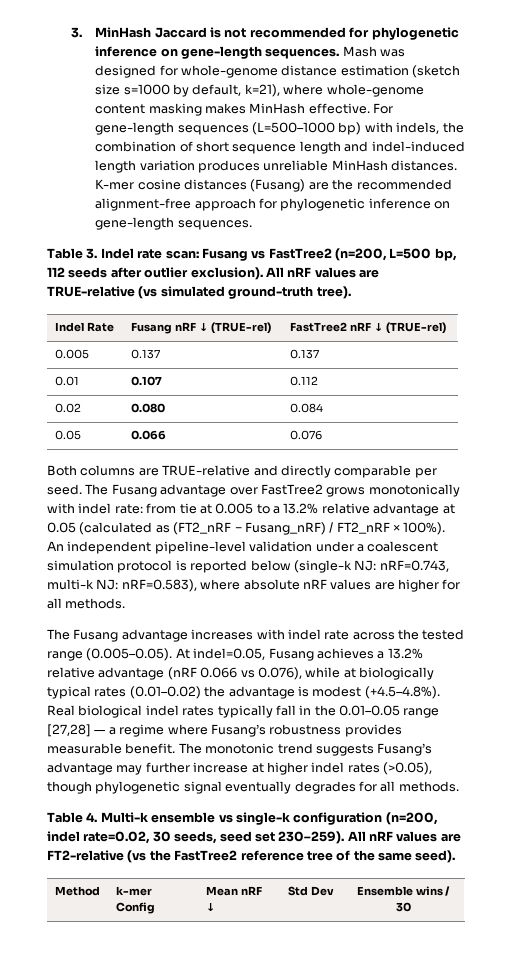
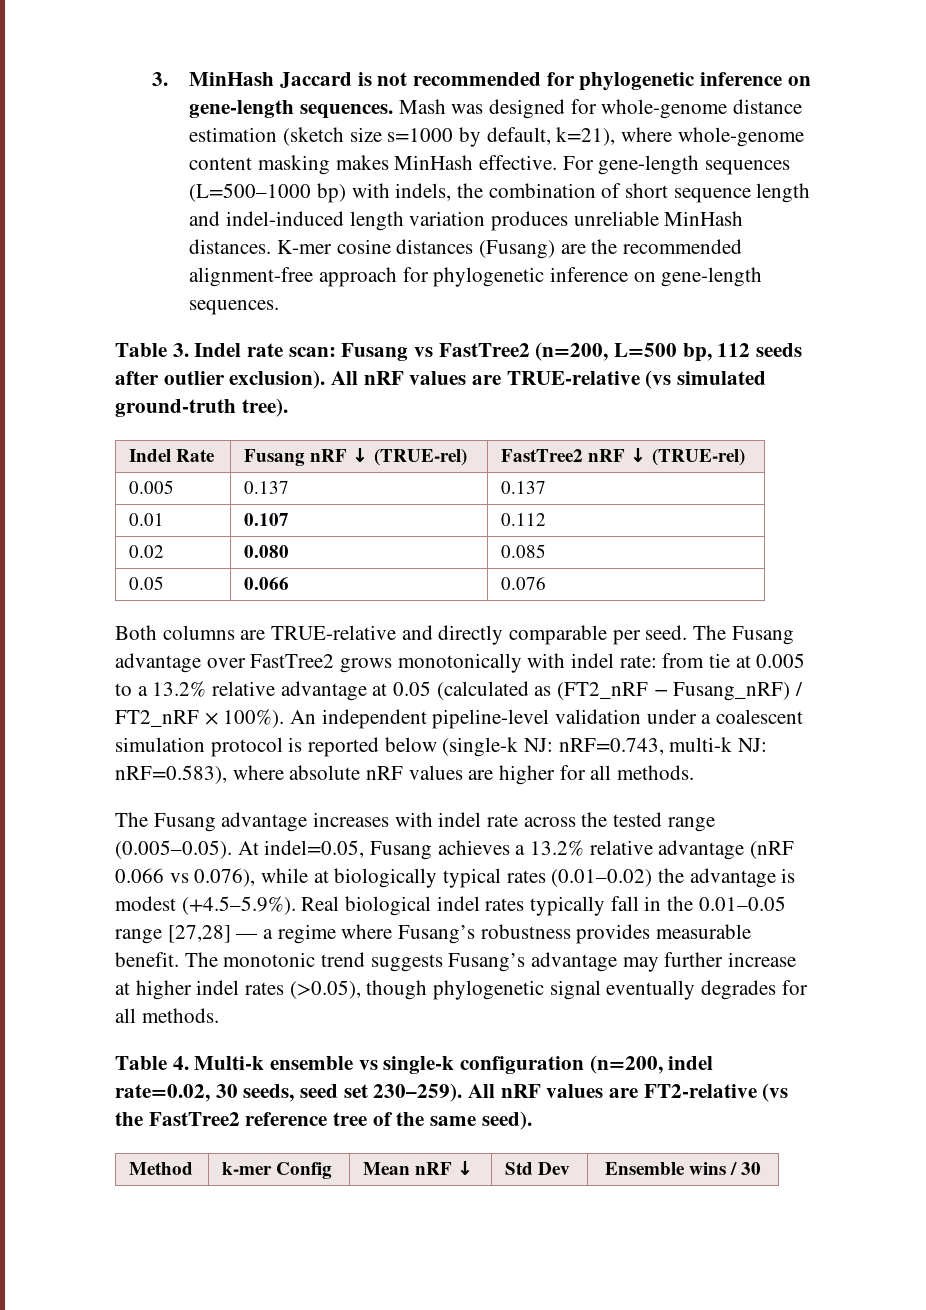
[289,403,323,413] 0.084 -> [501,544,547,558] 0.085
[364,686,440,699] (+4.5–4.8%). -> [181,896,296,915] (+4.5–5.9%).

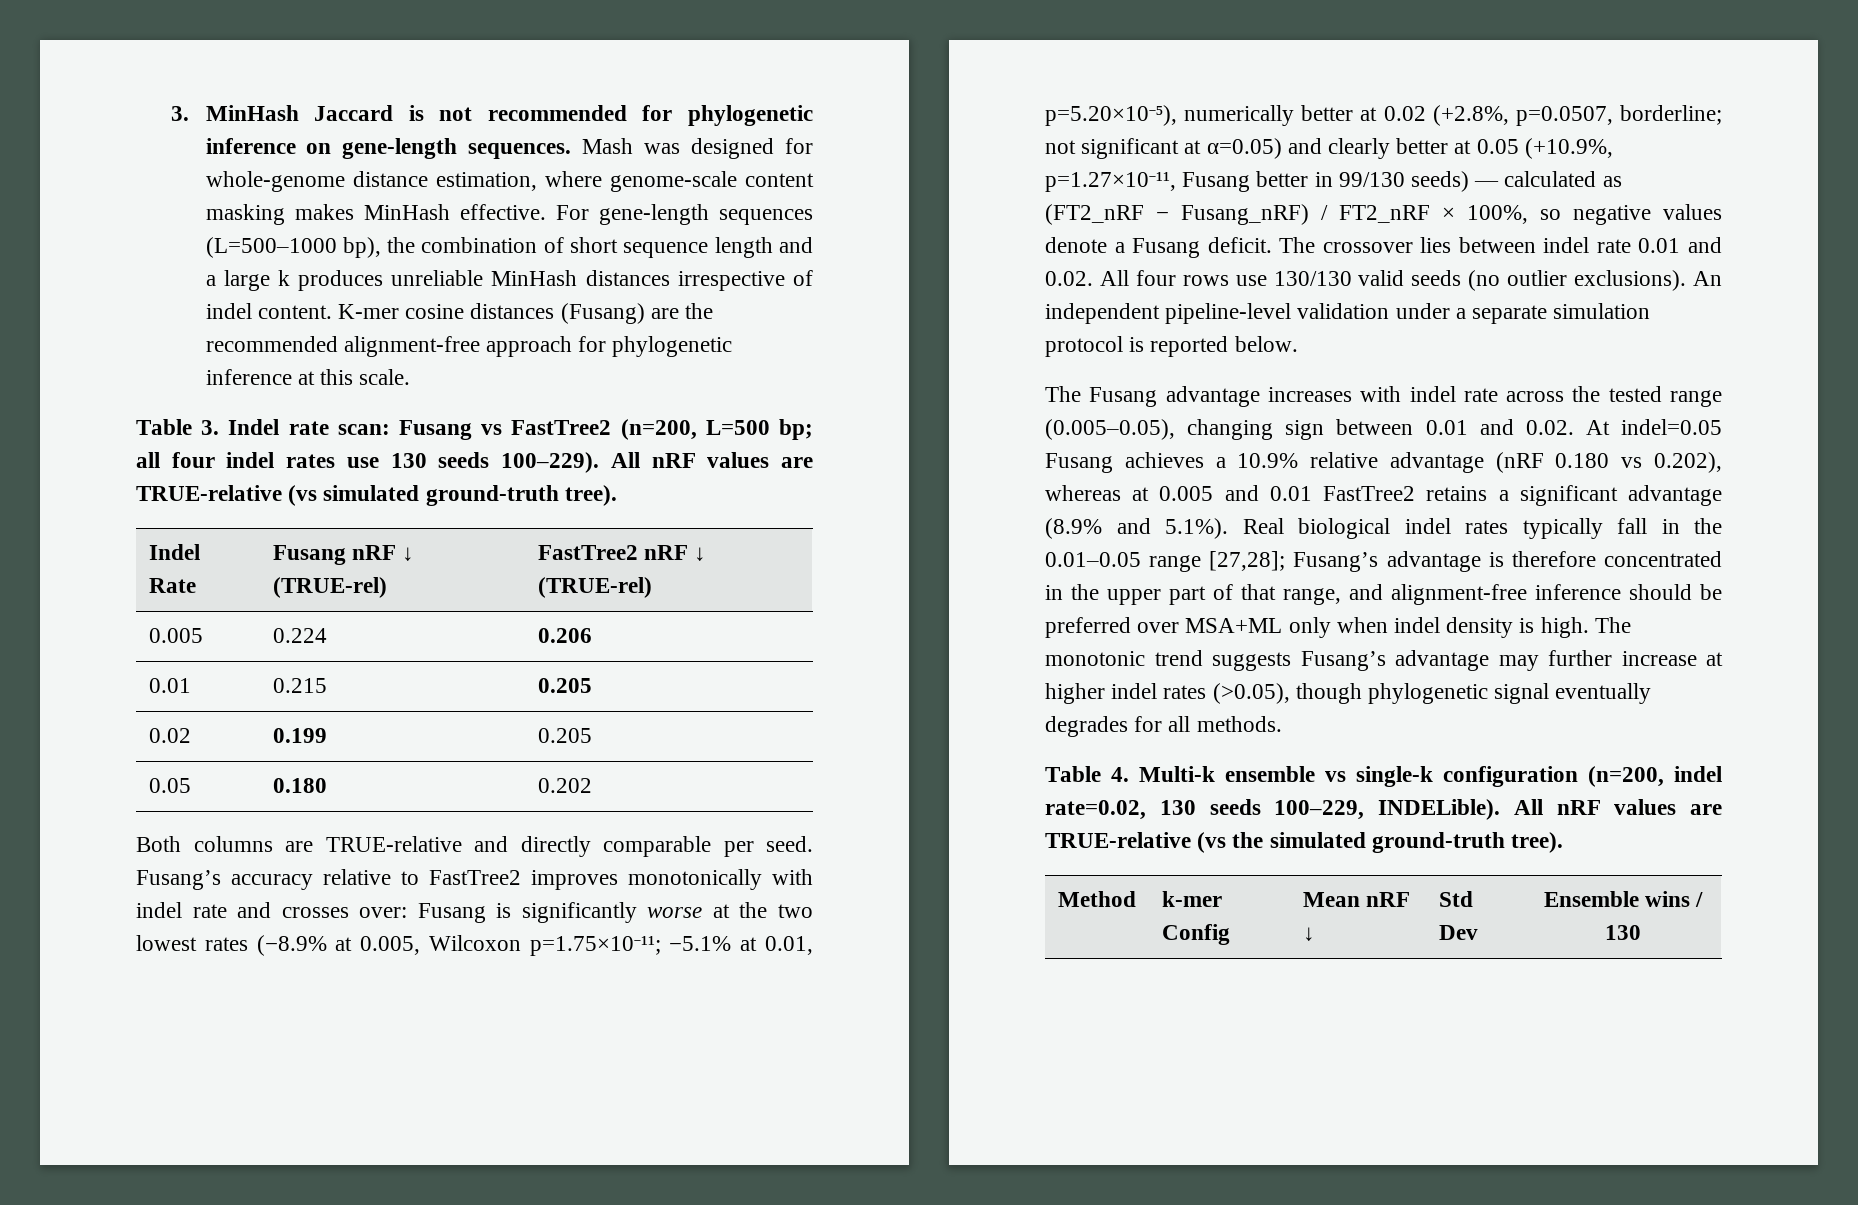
[189,127,804,147] estimation (sketch size s=1000 by default, k=21), where whole-genome -> [435,171,737,192] estimation, where genome-scale
[317,183,452,203] bp) with indels, -> [342,237,381,258] bp),
[226,211,744,231] [189,239,272,254] indel-induced length variation produces unreliable MinHash distances. -> [205,270,813,291] [205,303,332,319] a large k produces unreliable MinHash distances irrespective of indel content.
[633,267,763,287] [189,300,280,315] on gene-length sequences. -> [297,369,411,385] at this scale.
[682,343,803,362] [115,370,326,389] bp, 112 seeds after outlier exclusion). -> [779,419,813,440] [136,452,600,473] bp; all four indel rates use 130 seeds 100–229).
[244,481,290,494] [501,481,547,494] 0.137 | 0.137 -> [272,628,327,643] [537,628,592,643] 0.224 | 0.206
[244,513,290,526] [501,513,547,526] 0.107 | 0.112 -> [272,678,327,693] [537,678,592,693] 0.215 | 0.205
[244,545,290,558] [501,544,547,558] 0.080 | 0.085 -> [272,728,327,743] [537,728,592,743] 0.199 | 0.205
[244,577,290,590] [501,577,547,590] 0.066 | 0.076 -> [272,778,327,793] [537,778,592,793] 0.180 | 0.202
[693,625,794,645] [115,653,806,673] [115,681,529,701] The Fusang advantage over FastTree2 grows monotonically with indel rate: from tie at 0.005 to a 13.2% relative advantage at 0.05 (calculated -> [136,869,813,890] [136,902,813,923] [136,935,813,956] [1045,105,1722,126] [1045,138,1613,159] [1045,171,1597,192] Fusang’s accuracy relative to FastTree2 improves monotonically with indel rate and crosses over: Fusang is significantly worse at the two lowest rates (−8.9% at 0.005, Wilcoxon p=1.75×10⁻¹¹; −5.1% at 0.01, p=5.20×10⁻⁵), numerically better at 0.02 (+2.8%, p=0.0507, borderline; not significant at α=0.05) and clearly better at 0.05 (+10.9%, p=1.27×10⁻¹¹, Fusang better in 99/130 seeds) — calculated
[223,709,285,728] 100%). -> [1467,204,1722,225] [1045,237,1722,258] [1045,270,1687,291] 100%, so negative values denote a Fusang deficit. The crossover lies between indel rate 0.01 and 0.02. All four rows use 130/130 valid seeds (no outlier exclusions).
[716,709,804,724] coalescent -> [1472,305,1548,324] separate
[384,737,768,757] [115,765,695,785] below (single-k NJ: nRF=0.743, multi-k NJ: nRF=0.583), where absolute nRF values are higher for all methods. -> [1234,336,1298,352] below.
[115,840,365,859] (0.005–0.05). At indel=0.05, -> [1045,419,1722,440] (0.005–0.05), changing sign between 0.01 and 0.02. At indel=0.05
[530,840,585,856] 13.2% -> [1237,453,1299,468] 10.9%
[115,868,796,888] [115,896,296,915] 0.066 vs 0.076), while at biologically typical rates (0.01–0.02) the advantage is modest (+4.5–5.9%). -> [1555,452,1722,473] [1045,485,1722,506] [1045,518,1228,539] 0.180 vs 0.202), whereas at 0.005 and 0.01 FastTree2 retains a significant advantage (8.9% and 5.1%).
[167,924,752,944] [115,952,179,967] [27,28] — a regime where Fusang’s robustness provides measurable benefit. -> [1209,551,1722,572] [1045,584,1722,605] [1045,617,1589,638] [27,28]; Fusang’s advantage is therefore concentrated in the upper part of that range, and alignment-free inference should be preferred over MSA+ML only when indel density is high.
[215,1083,757,1102] 30 seeds, seed set 230–259). All nRF values are FT2-relative -> [1159,799,1722,820] [1045,832,1191,848] 130 seeds 100–229, INDELible). All nRF values are TRUE-relative
[148,1111,532,1130] FastTree2 reference tree of the same seed). -> [1269,832,1564,853] simulated ground-truth tree).
[741,1162,762,1175] 30 -> [1605,925,1641,940] 130

